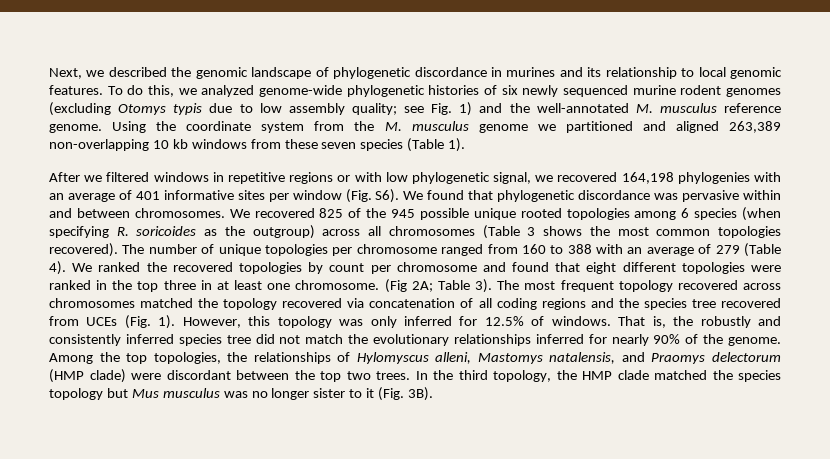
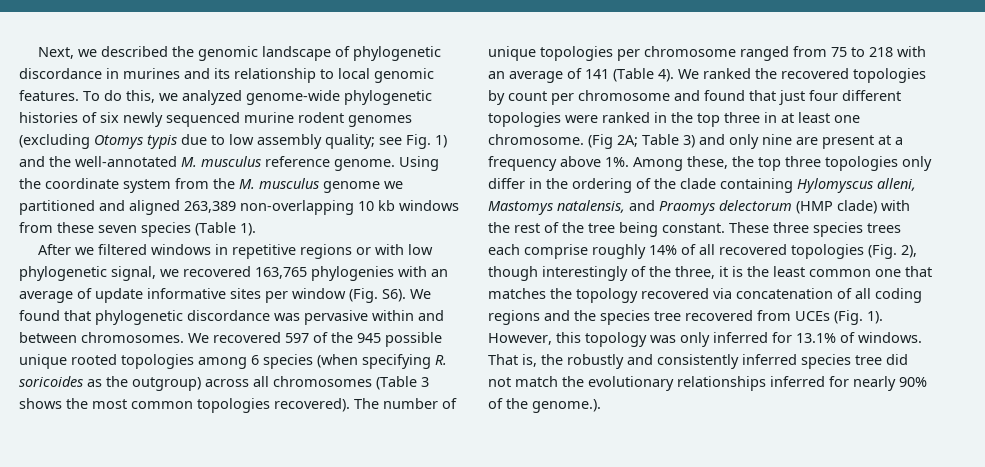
[621,172,674,184] 164,198 -> [255,267,307,279] 163,765
[135,191,160,200] 401 -> [95,288,143,303] update
[319,208,344,218] 825 -> [285,333,309,343] 597
[521,244,740,256] 160 to 388 with an average of 279 -> [831,46,926,57] [488,68,609,83] 75 to 218 with an average of 141
[586,262,617,274] eight -> [779,90,838,105] just four
[475,279,781,293] [49,298,194,308] 3). The most frequent topology recovered across chromosomes matched -> [683,134,903,149] [488,156,932,171] [488,178,916,193] [488,200,910,215] [488,222,901,237] [488,244,917,259] [488,266,932,281] [488,288,546,299] 3) and only nine are present at a frequency above 1%. Among these, the top three topologies only differ in the ordering of the clade containing Hylomyscus alleni, Mastomys natalensis, and Praomys delectorum (HMP clade) with the rest of the tree being constant. These three species trees each comprise roughly 14% of all recovered topologies (Fig. 2), though interestingly of the three, it is the least common one that matches
[484,316,524,326] 12.5% -> [796,333,836,343] 13.1%
[728,337,781,346] [49,352,782,364] [49,369,781,383] [49,387,434,401] genome. Among the top topologies, the relationships of Hylomyscus alleni, Mastomys natalensis, and Praomys delectorum (HMP clade) were discordant between the top two trees. In the third topology, the HMP clade matched the species topology but Mus musculus was no longer sister to it (Fig. 3B). -> [532,399,601,413] genome.).

